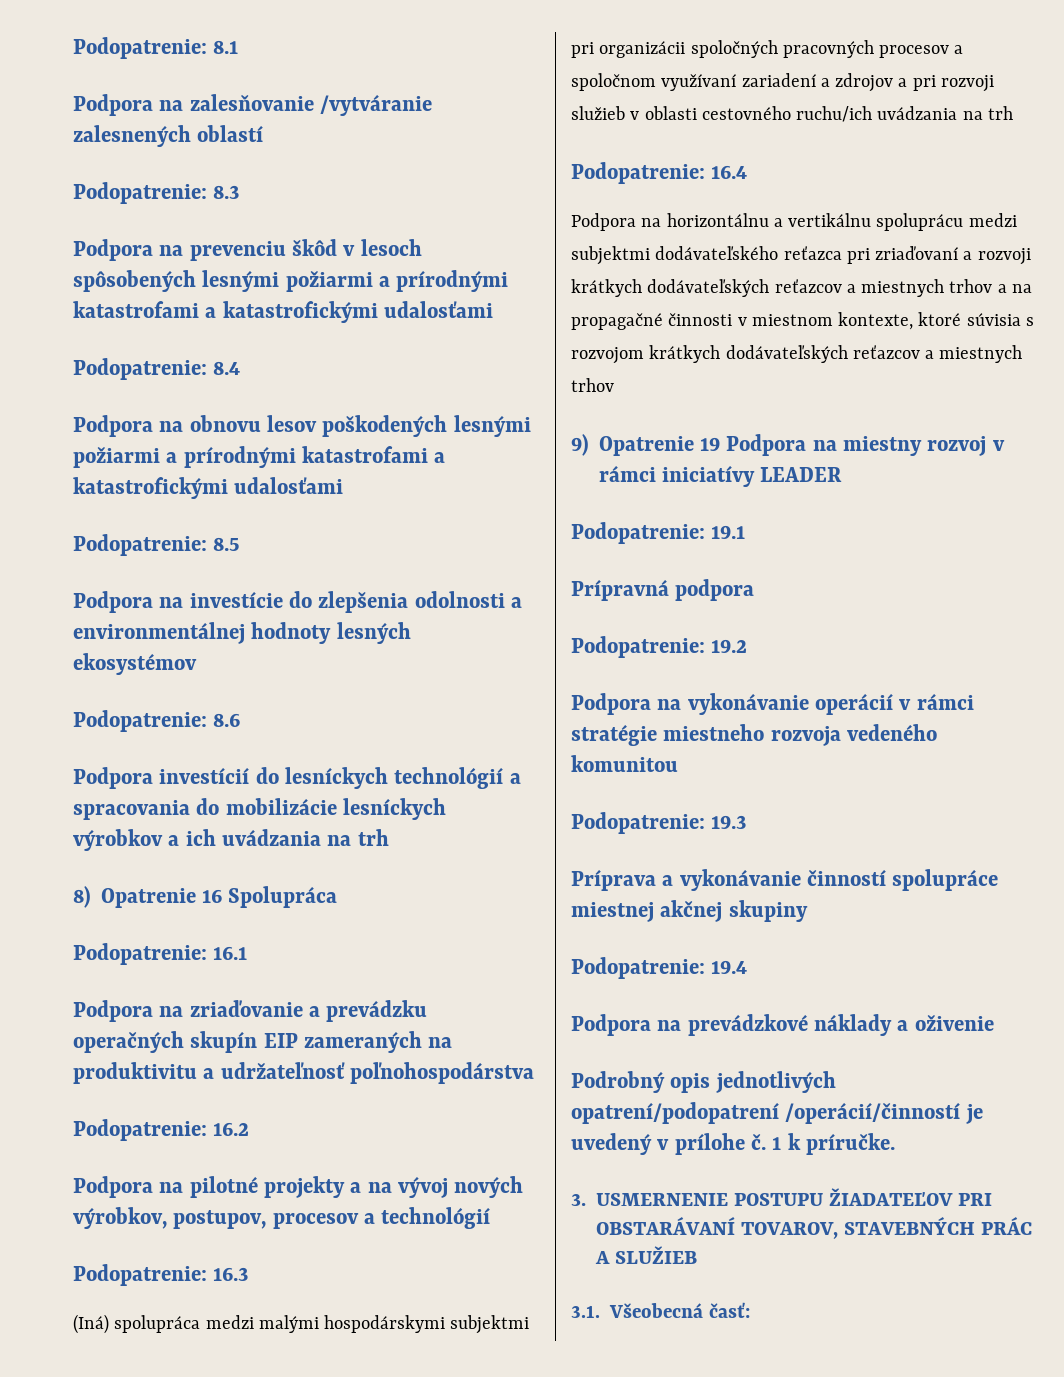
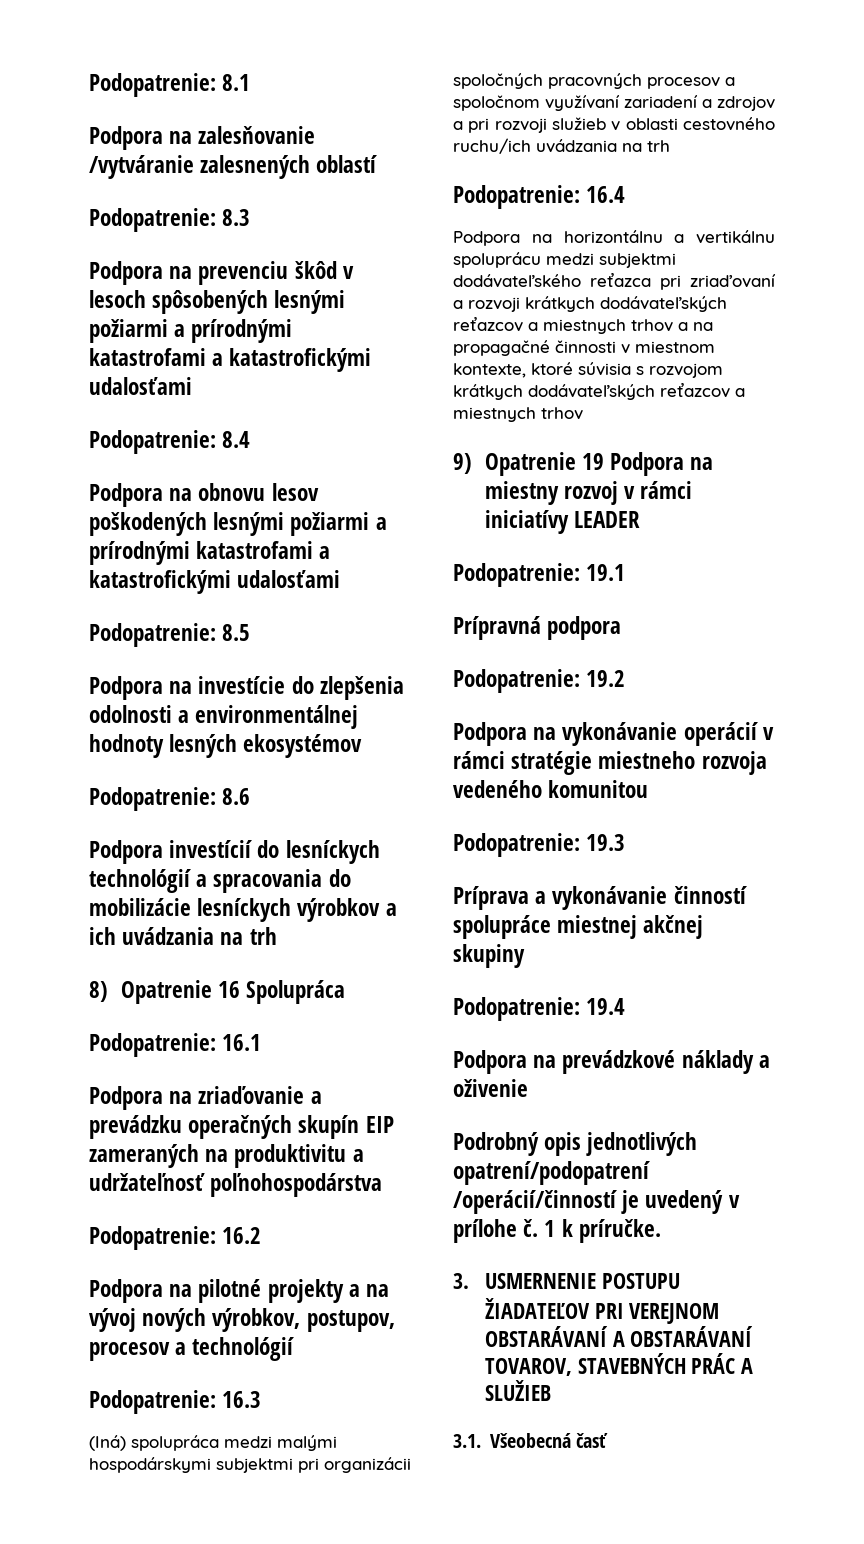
(992, 1199) none -> [629,1303,720,1324] [484,1326,625,1347] VEREJNOM OBSTARÁVANÍ A
[708,1302,750,1318] časť: -> [575,1433,608,1448] časť

